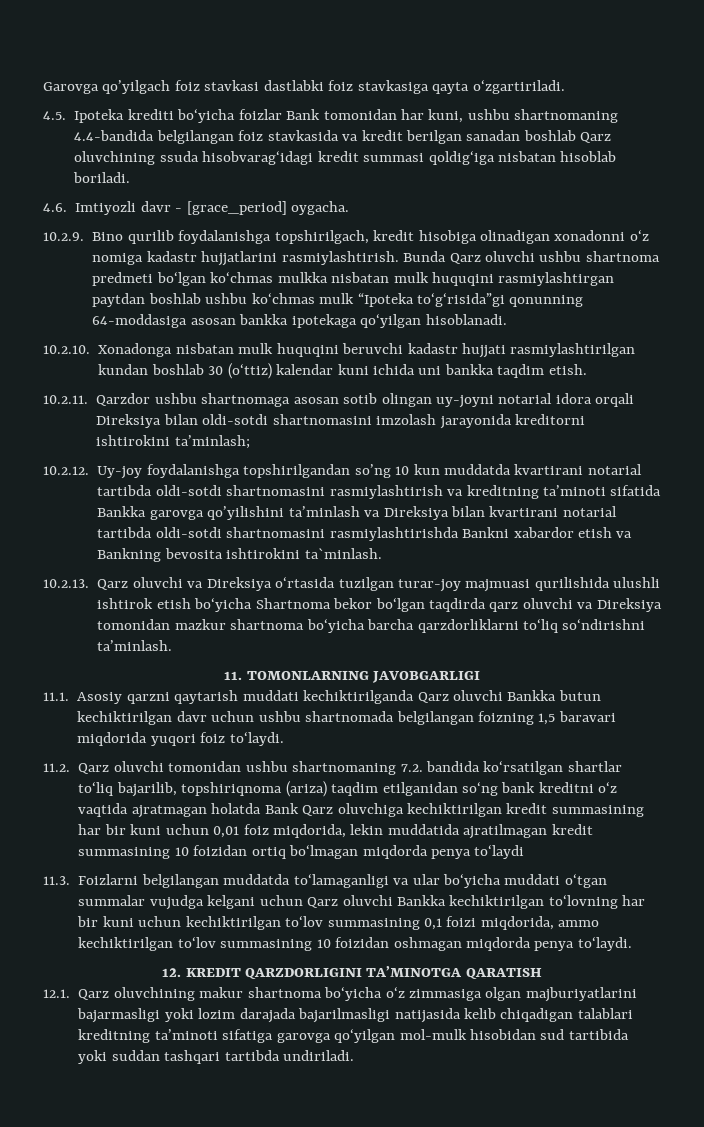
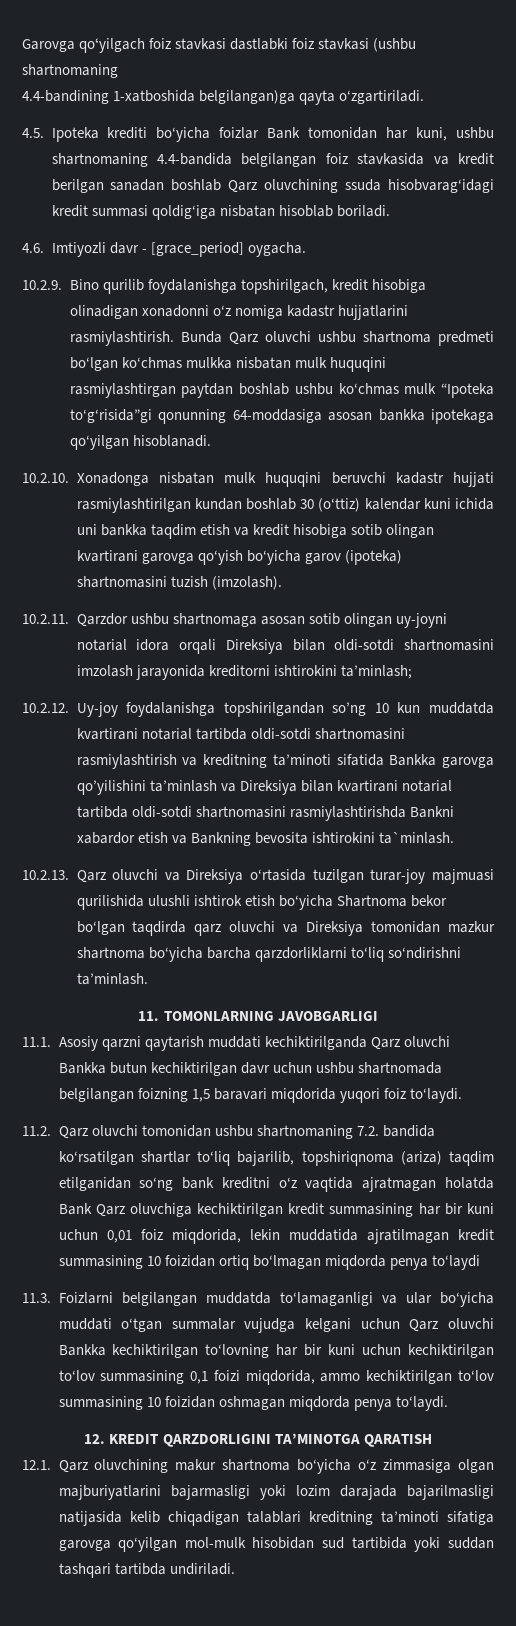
[102,80,171,94] qo’yilgach -> [79,38,146,53] qoʻyilgach
[357,80,429,94] stavkasiga -> [318,38,417,52] [22,64,118,78] [22,90,296,104] stavkasi (ushbu shartnomaning // 4.4-bandining 1-xatboshida belgilangan)ga
[548,364,587,375] etish. -> [199,524,434,538] [76,550,402,565] [76,576,282,590] etish va kredit hisobiga sotib olingan kvartirani garovga qo‘yish bo‘yicha garov (ipoteka) shartnomasini tuzish (imzolash).

